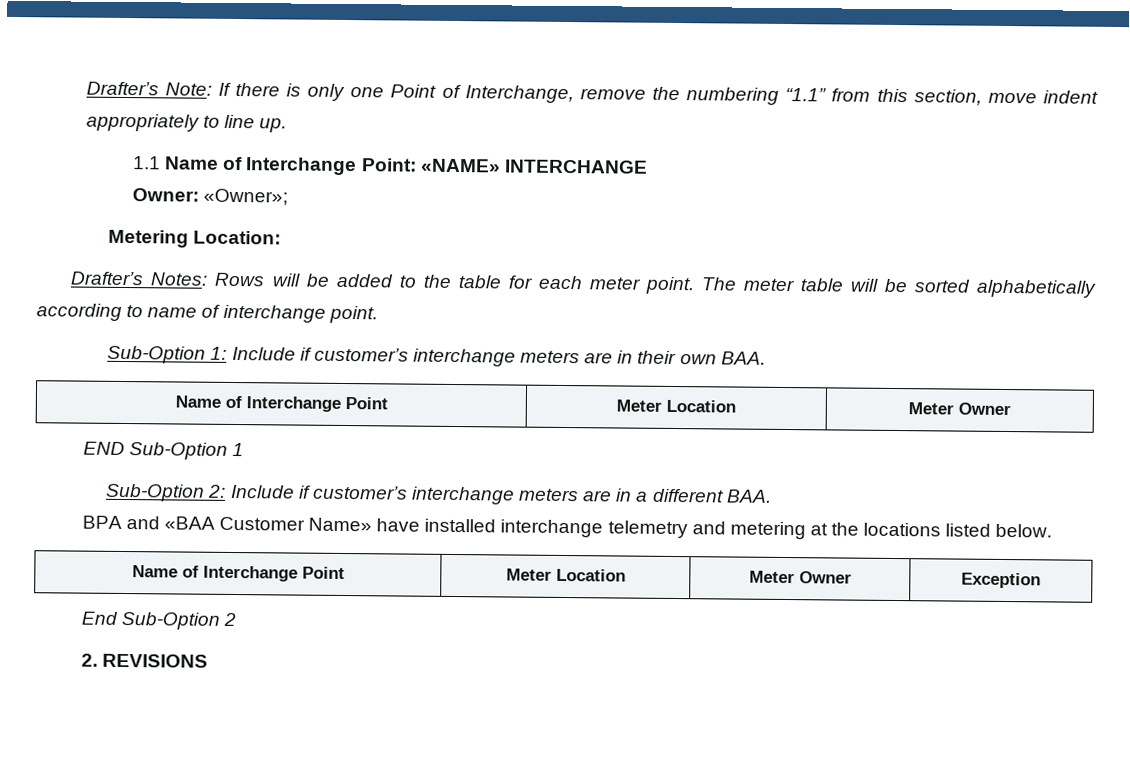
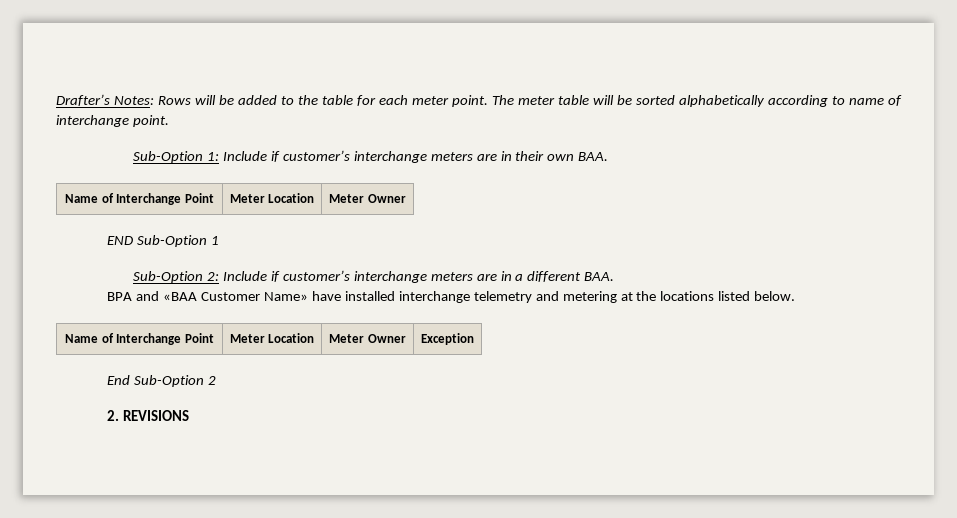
[85,81,1098,106] [85,113,287,133] [132,156,648,176] [132,188,289,206] [108,229,282,248] [70,271,145,286] Drafter’s Note: If there is only one Point of Interchange, remove the numbering “1.1” from this section, move indent appropriately to line up. // 1.1 Name of Interchange Point: «NAME» INTERCHANGE // Owner: «Owner»; // Metering Location: // Drafter’s -> [56,94,110,106] Drafter’s

